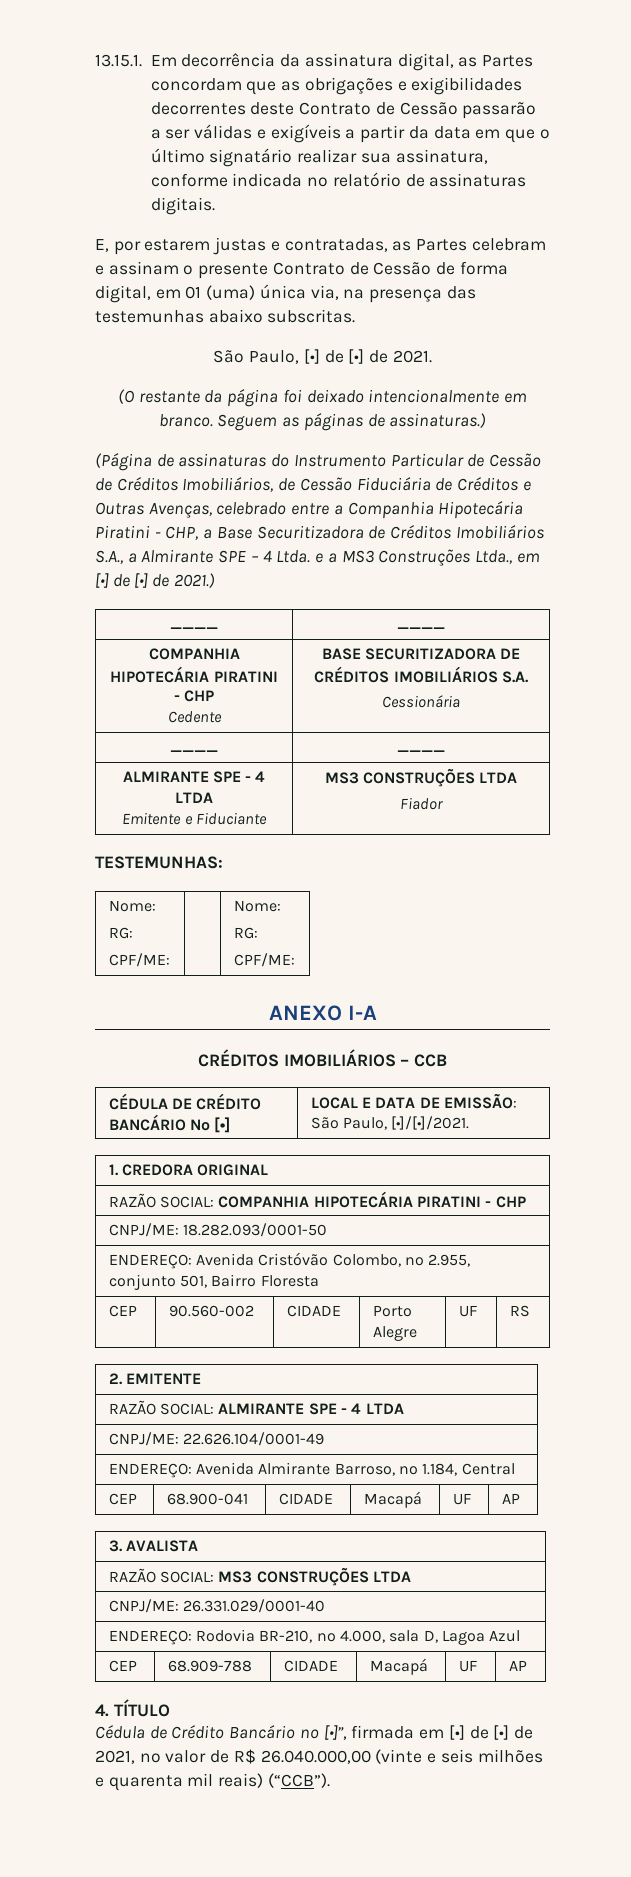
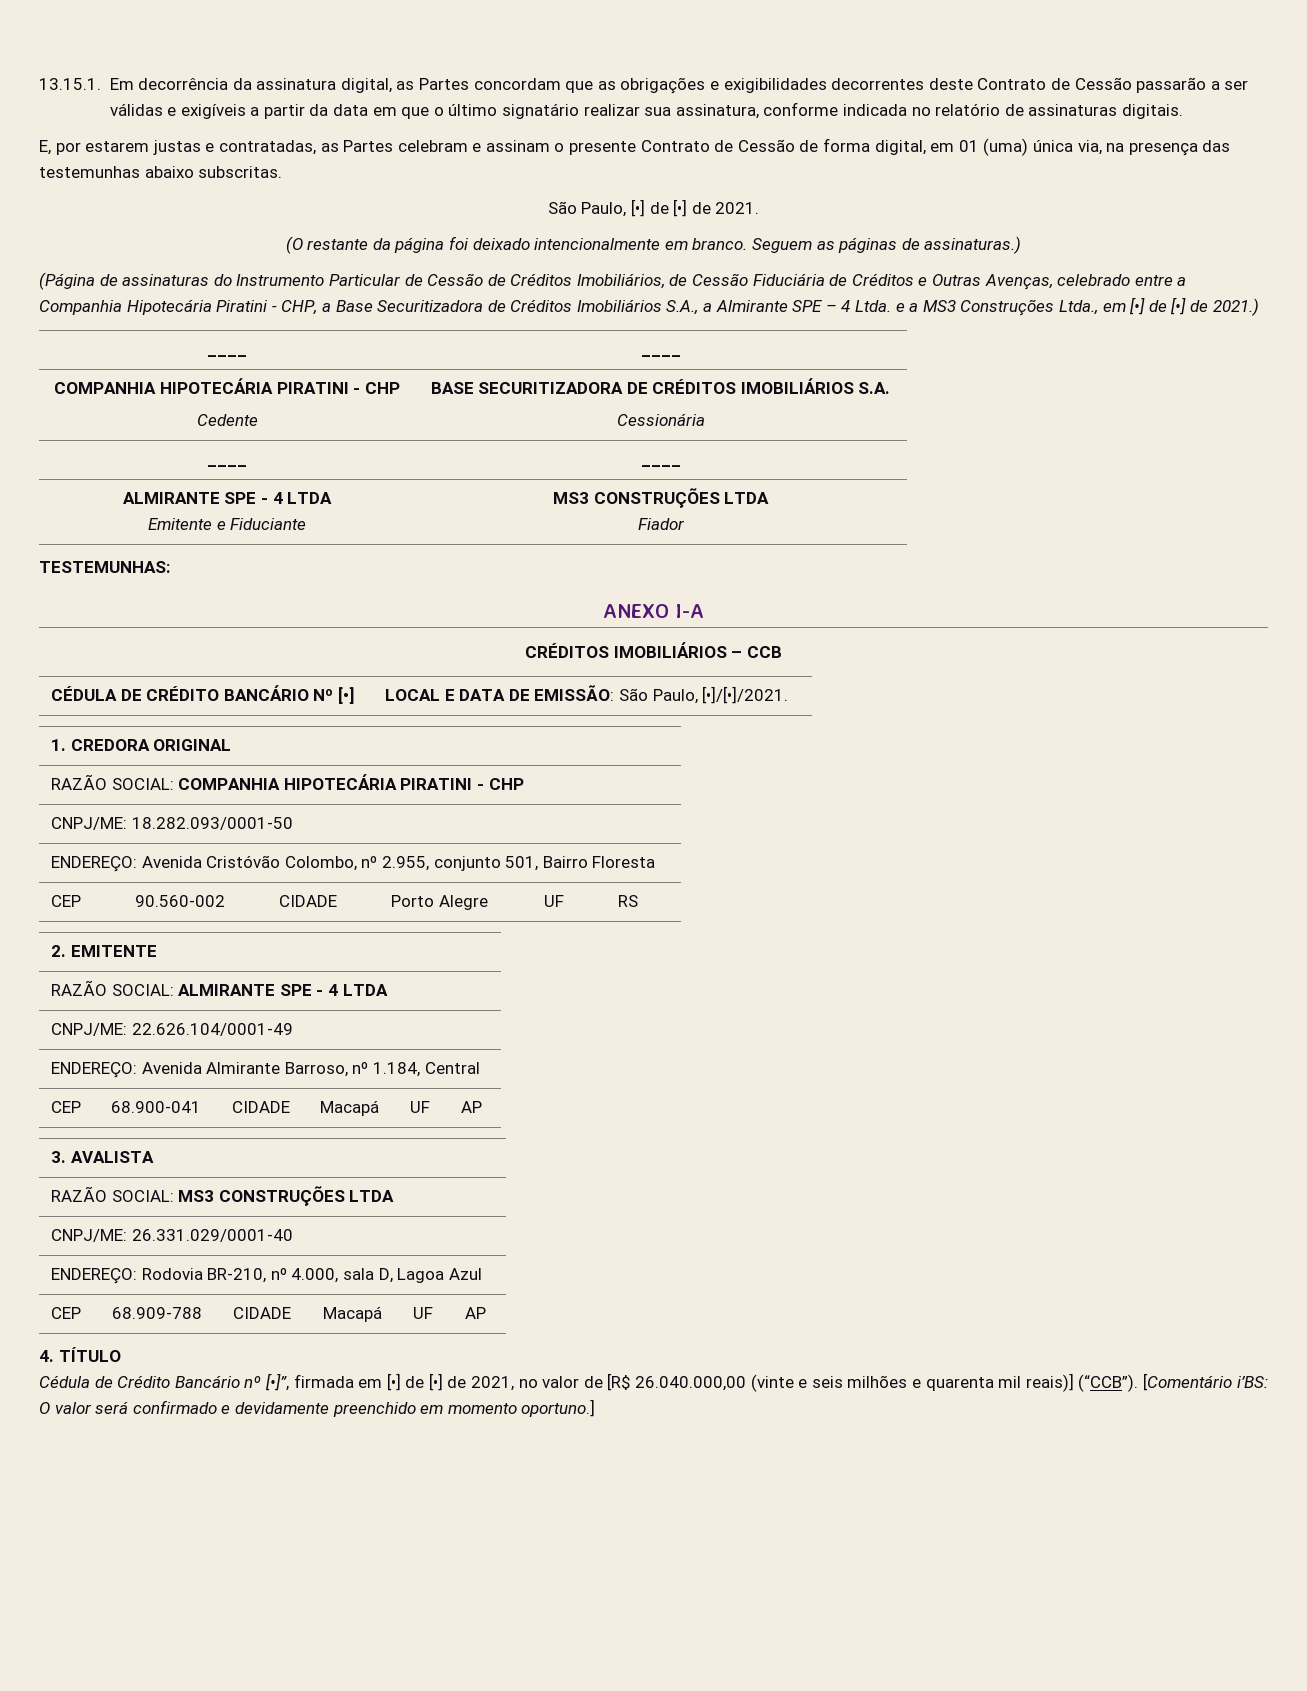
[108,900,156,912] [108,927,133,939] [108,953,170,967] [233,900,281,912] [233,927,258,939] [233,953,295,967] // Nome: // RG: // CPF/ME: | | Nome: // RG: // CPF/ME: -> (170, 567) none
[233,1749,256,1764] R$ -> [607,1373,631,1391] [R$
[218,1773,330,1788] reais) (“CCB”). -> [1025,1373,1268,1392] [39,1399,596,1417] reais)] (“CCB”). [Comentário i’BS: O valor será confirmado e devidamente preenchido em momento oportuno.]

